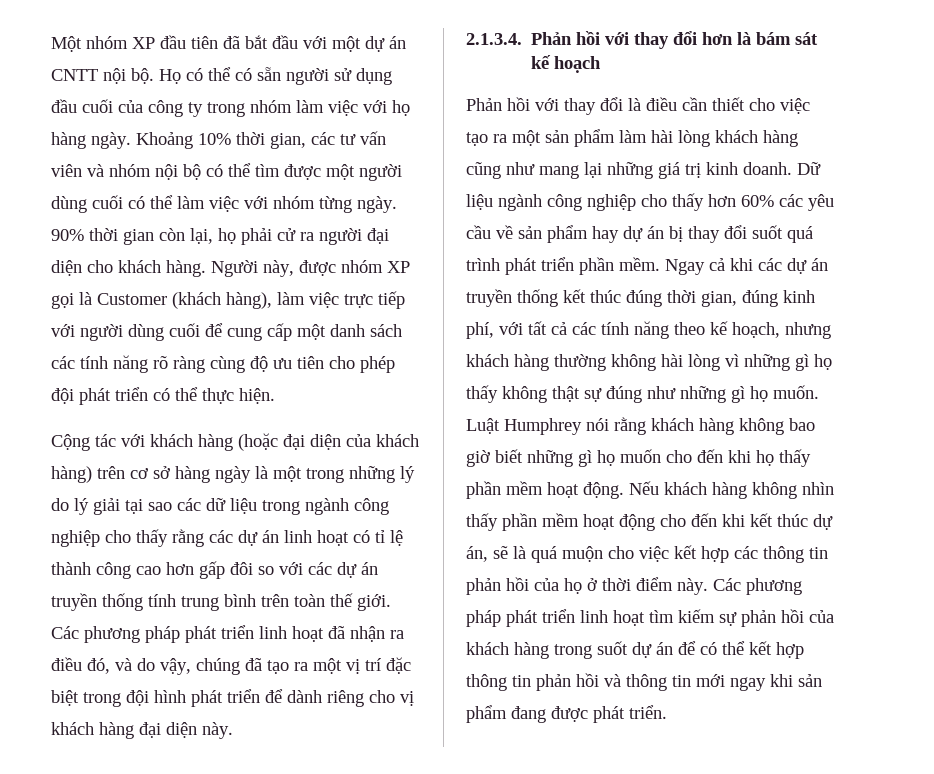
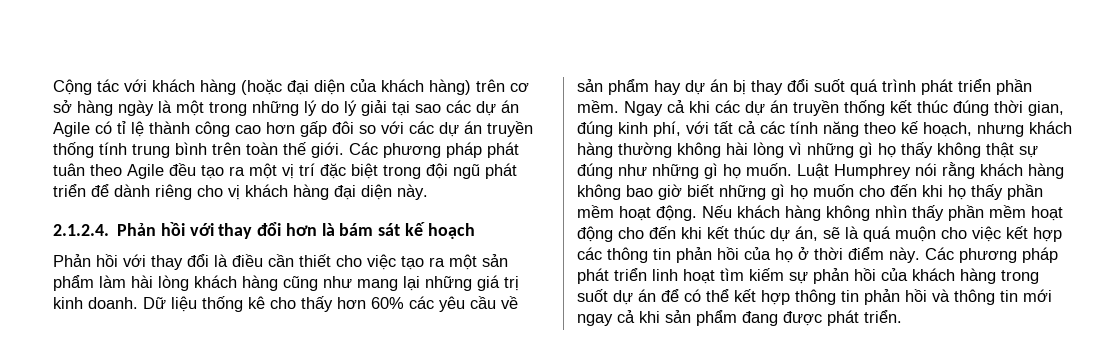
[51,35,406,52] [51,67,392,85] [51,99,410,117] [51,131,386,149] [51,163,402,181] [51,195,397,213] [51,228,389,245] [51,260,410,277] [51,291,405,309] [51,323,402,341] [51,355,395,373] [51,387,275,405] Một nhóm XP đầu tiên đã bắt đầu với một dự án CNTT nội bộ. Họ có thể có sẵn người sử dụng đầu cuối của công ty trong nhóm làm việc với họ hàng ngày. Khoảng 10% thời gian, các tư vấn viên và nhóm nội bộ có thể tìm được một người dùng cuối có thể làm việc với nhóm từng ngày. 90% thời gian còn lại, họ phải cử ra người đại diện cho khách hàng. Người này, được nhóm XP gọi là Customer (khách hàng), làm việc trực tiếp với người dùng cuối để cung cấp một danh sách các tính năng rõ ràng cùng độ ưu tiên cho phép đội phát triển có thể thực hiện. // -> (53, 87) none
[206,498,389,515] [51,529,349,547] dữ liệu trong ngành công nghiệp cho thấy rằng các dự án linh hoạt -> [476,100,519,116] [53,122,90,137] dự án Agile
[221,625,404,642] [51,657,262,675] triển linh hoạt đã nhận ra điều đó, và do vậy, chúng đã -> [53,163,196,179] tuân theo Agile đều
[154,690,186,703] hình -> [453,164,480,179] ngũ
[466,33,522,45] 2.1.3.4. -> [53,224,109,236] 2.1.2.4.
[498,194,636,211] ngành công nghiệp -> [202,296,265,312] thống kê
(766, 684) none -> [617,310,635,323] cả

